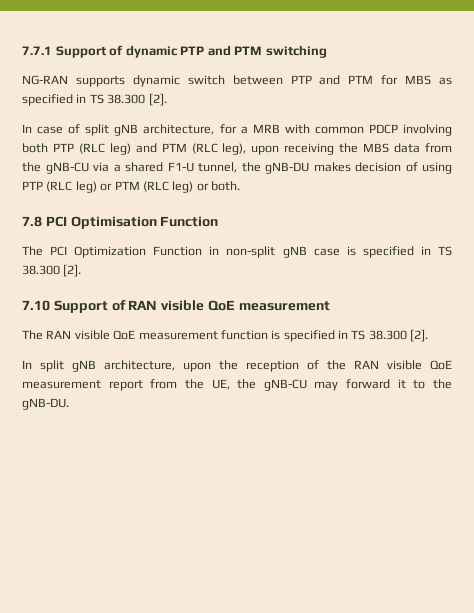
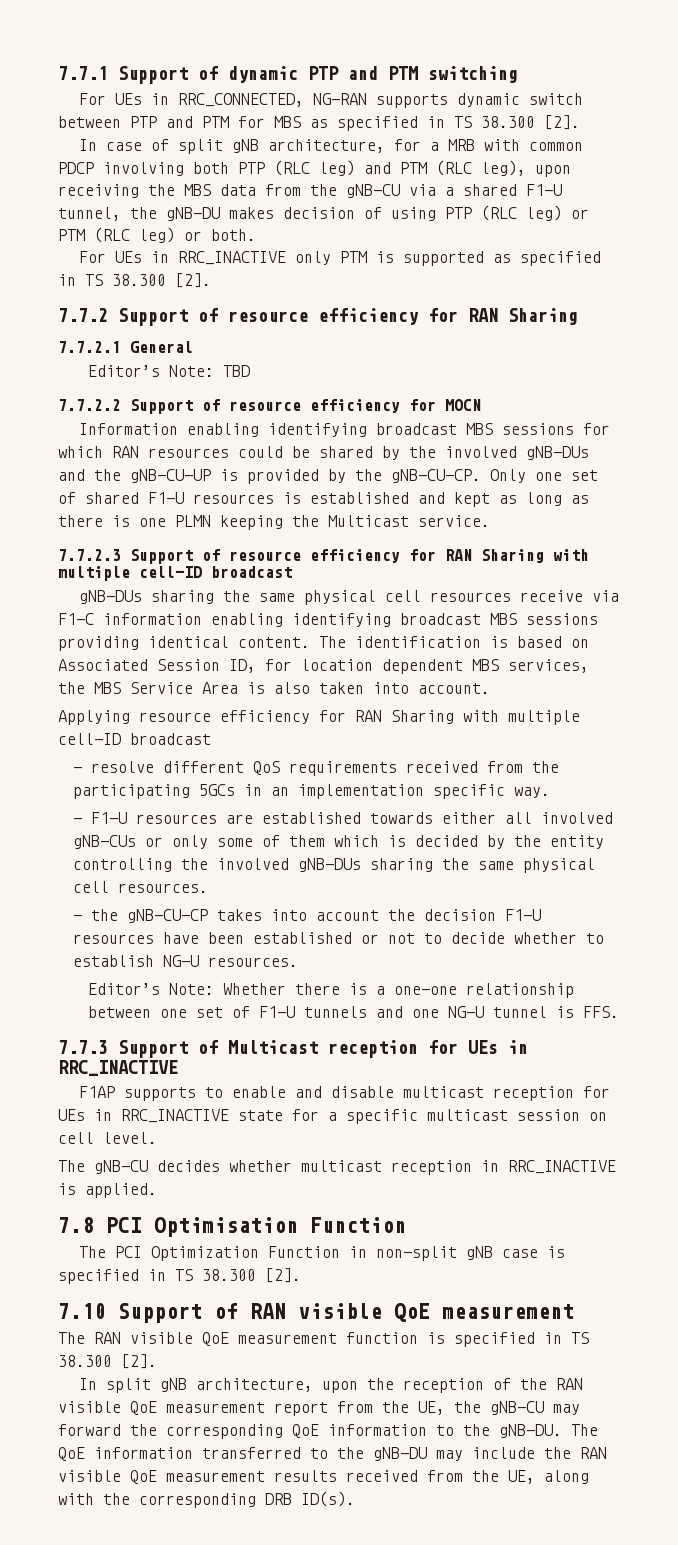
(327, 51) none -> [78,93,304,107] For UEs in RRC_CONNECTED,
(240, 186) none -> [78,251,601,266] [58,273,211,288] [58,308,578,326] [58,341,193,353] [88,365,251,377] [58,399,481,414] [78,423,610,437] [58,446,589,460] [58,469,598,484] [58,492,589,507] [58,515,490,530] [58,549,589,564] [58,566,292,581] [78,590,619,605] [58,613,598,627] [58,636,589,651] [58,659,589,674] [58,682,490,694] [58,710,580,725] [58,733,211,745] [73,761,560,776] [73,784,551,799] [73,812,614,824] [73,835,605,849] [73,858,596,873] [73,881,209,893] [73,909,542,923] [73,932,605,944] [73,955,299,967] [88,983,575,998] [88,1006,620,1018] [58,1040,528,1058] [58,1060,178,1076] [78,1086,610,1101] [58,1109,607,1124] [58,1132,157,1144] [58,1160,616,1175] [58,1183,157,1198] // For UEs in RRC_INACTIVE only PTM is supported as specified in TS 38.300 [2]. // 7.7.2 Support of resource efficiency for RAN Sharing // 7.7.2.1 General // Editor’s Note: TBD // 7.7.2.2 Support of resource efficiency for MOCN // Information enabling identifying broadcast MBS sessions for which RAN resources could be shared by the involved gNB-DUs and the gNB-CU-UP is provided by the gNB-CU-CP. Only one set of shared F1-U resources is established and kept as long as there is one PLMN keeping the Multicast service. // 7.7.2.3 Support of resource efficiency for RAN Sharing with multiple cell-ID broadcast // gNB-DUs sharing the same physical cell resources receive via F1-C information enabling identifying broadcast MBS sessions providing identical content. The identification is based on Associated Session ID, for location dependent MBS services, the MBS Service Area is also taken into account. // Applying resource efficiency for RAN Sharing with multiple cell-ID broadcast // - resolve different QoS requirements received from the participating 5GCs in an implementation specific way. // - F1-U resources are established towards either all involved gNB-CUs or only some of them which is decided by the entity controlling the involved gNB-DUs sharing the same physical cell resources. // - the gNB-CU-CP takes into account the decision F1-U resources have been established or not to decide whether to establish NG-U resources. // Editor’s Note: Whether there is a one-one relationship between one set of F1-U tunnels and one NG-U tunnel is FFS. // 7.7.3 Support of Multicast reception for UEs in RRC_INACTIVE // F1AP supports to enable and disable multicast reception for UEs in RRC_INACTIVE state for a specific multicast session on cell level. // The gNB-CU decides whether multicast reception in RRC_INACTIVE is applied.
[397,379,452,389] [22,398,69,410] it to the gNB-DU. -> [130,1424,598,1439] [58,1447,607,1461] [58,1470,589,1484] [58,1491,355,1508] the corresponding QoE information to the gNB-DU. The QoE information transferred to the gNB-DU may include the RAN visible QoE measurement results received from the UE, along with the corresponding DRB ID(s).

